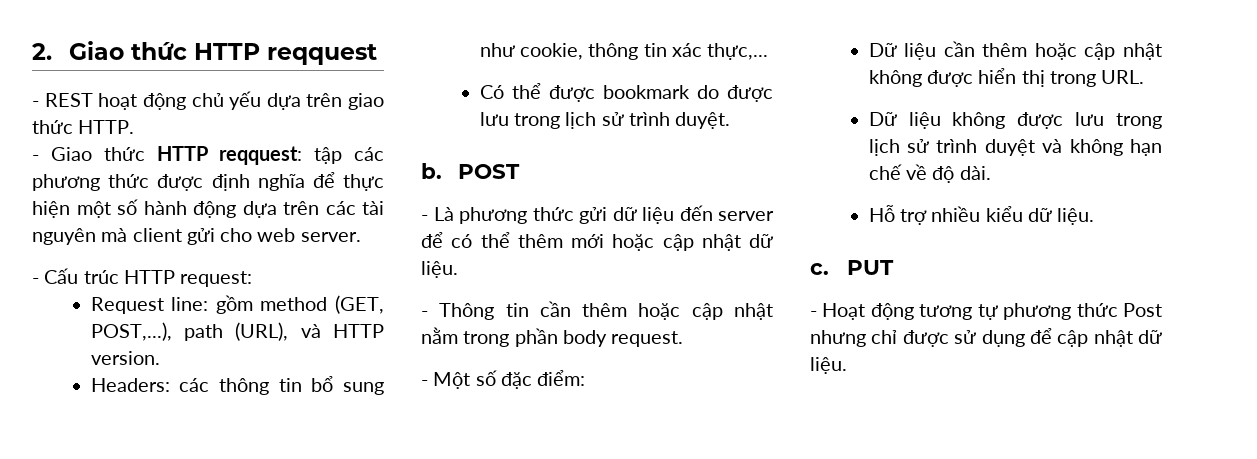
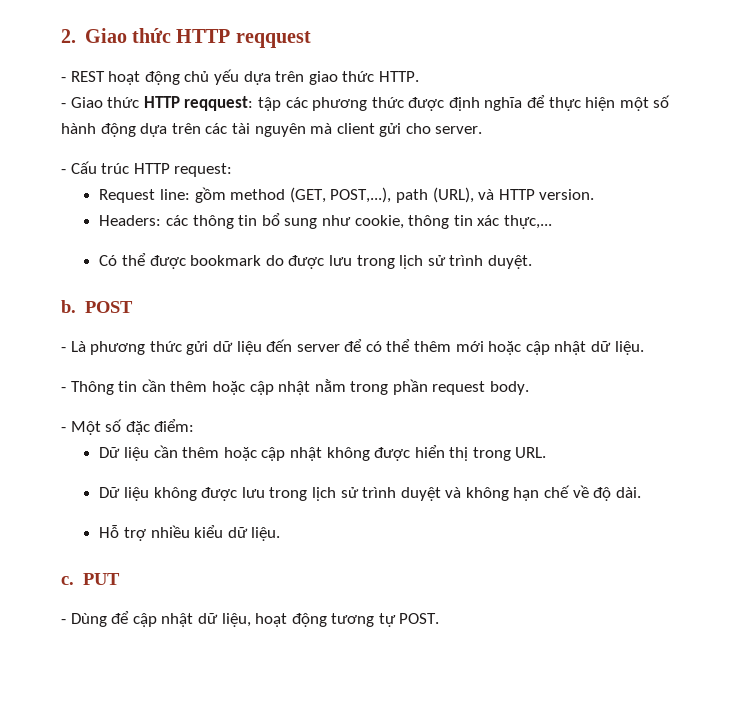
[257,228,296,242] web -> (431, 128) none
[562,330,684,347] body request. -> [432,381,530,395] request body.
[822,303,1162,320] [810,328,1162,347] [810,357,847,374] Hoạt động tương tự phương thức Post nhưng chỉ được sử dụng để cập nhật dữ liệu. -> [70,611,440,627] Dùng để cập nhật dữ liệu, hoạt động tương tự POST.

